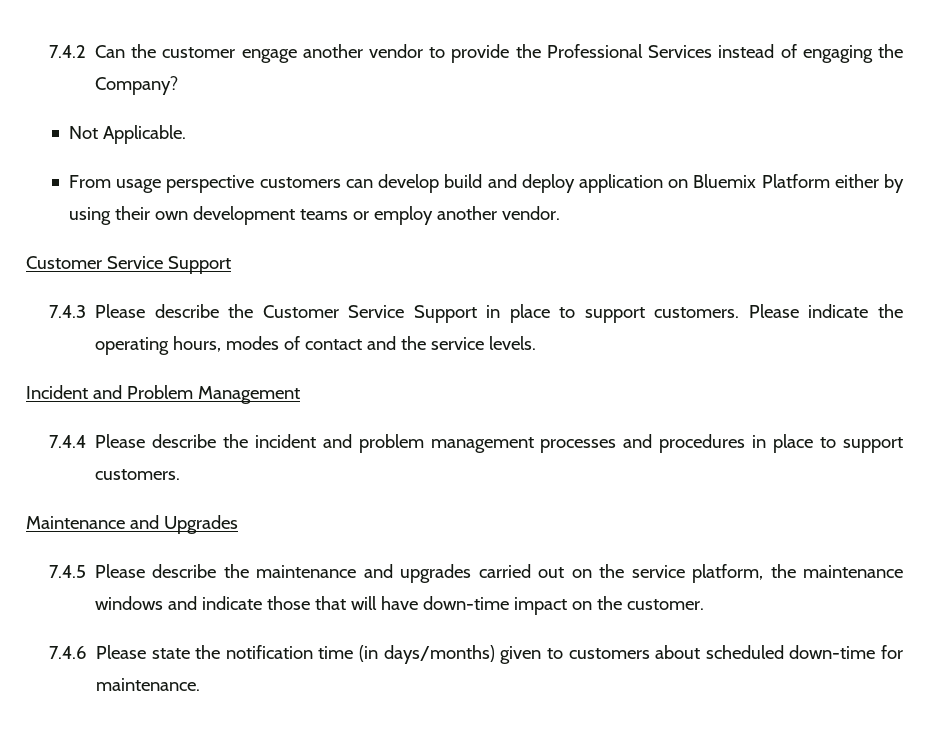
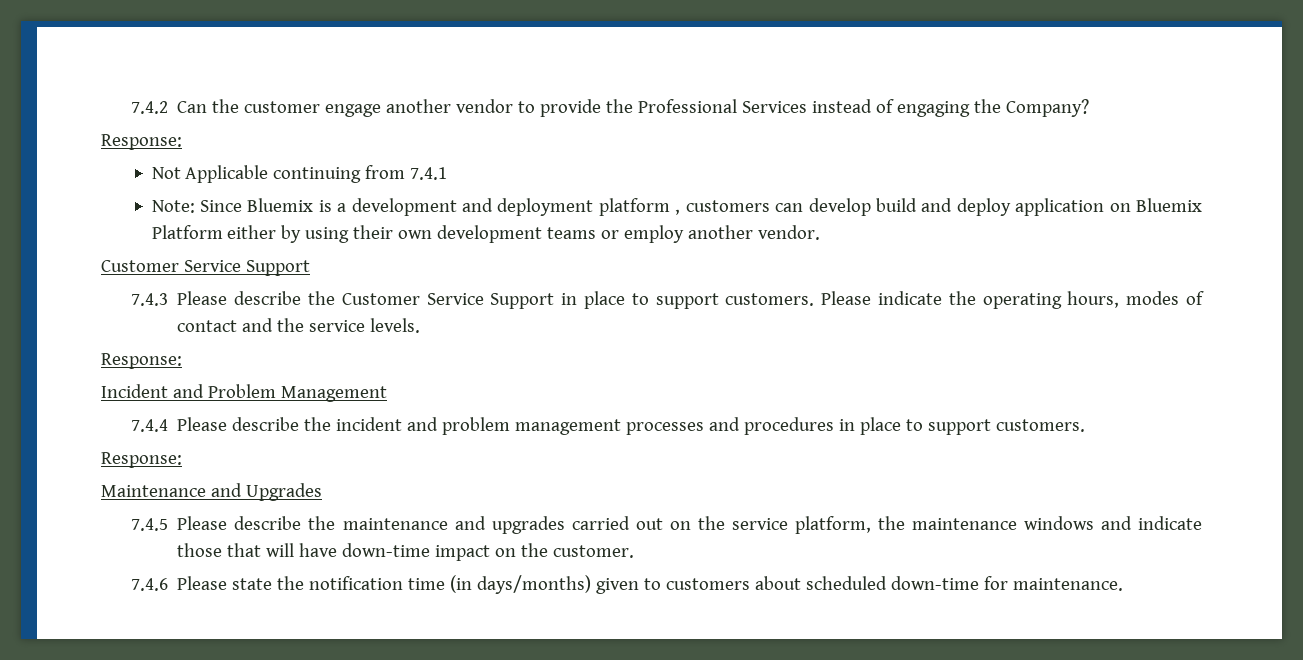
(178, 85) none -> [101,134,182,150] // Response:
[103,125,187,144] [69,175,255,193] Applicable. // From usage perspective -> [185,165,448,183] [151,198,681,216] Applicable continuing from 7.4.1 // Note: Since Bluemix is a development and deployment platform ,
(536, 343) none -> [101,353,182,369] // Response:
(180, 474) none -> [101,452,182,468] // Response:

